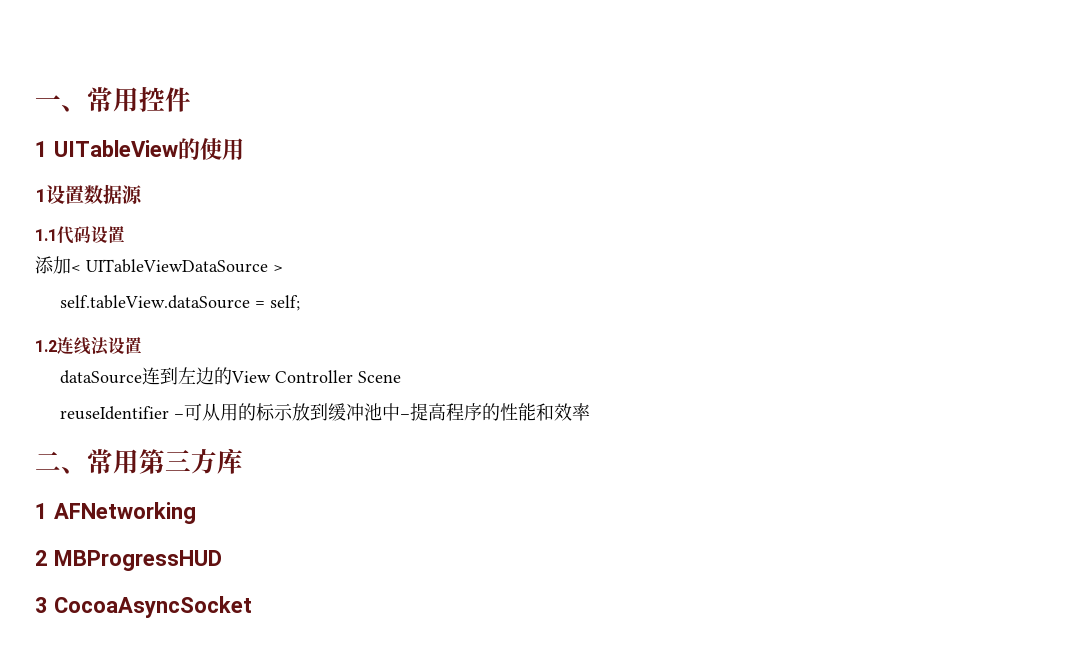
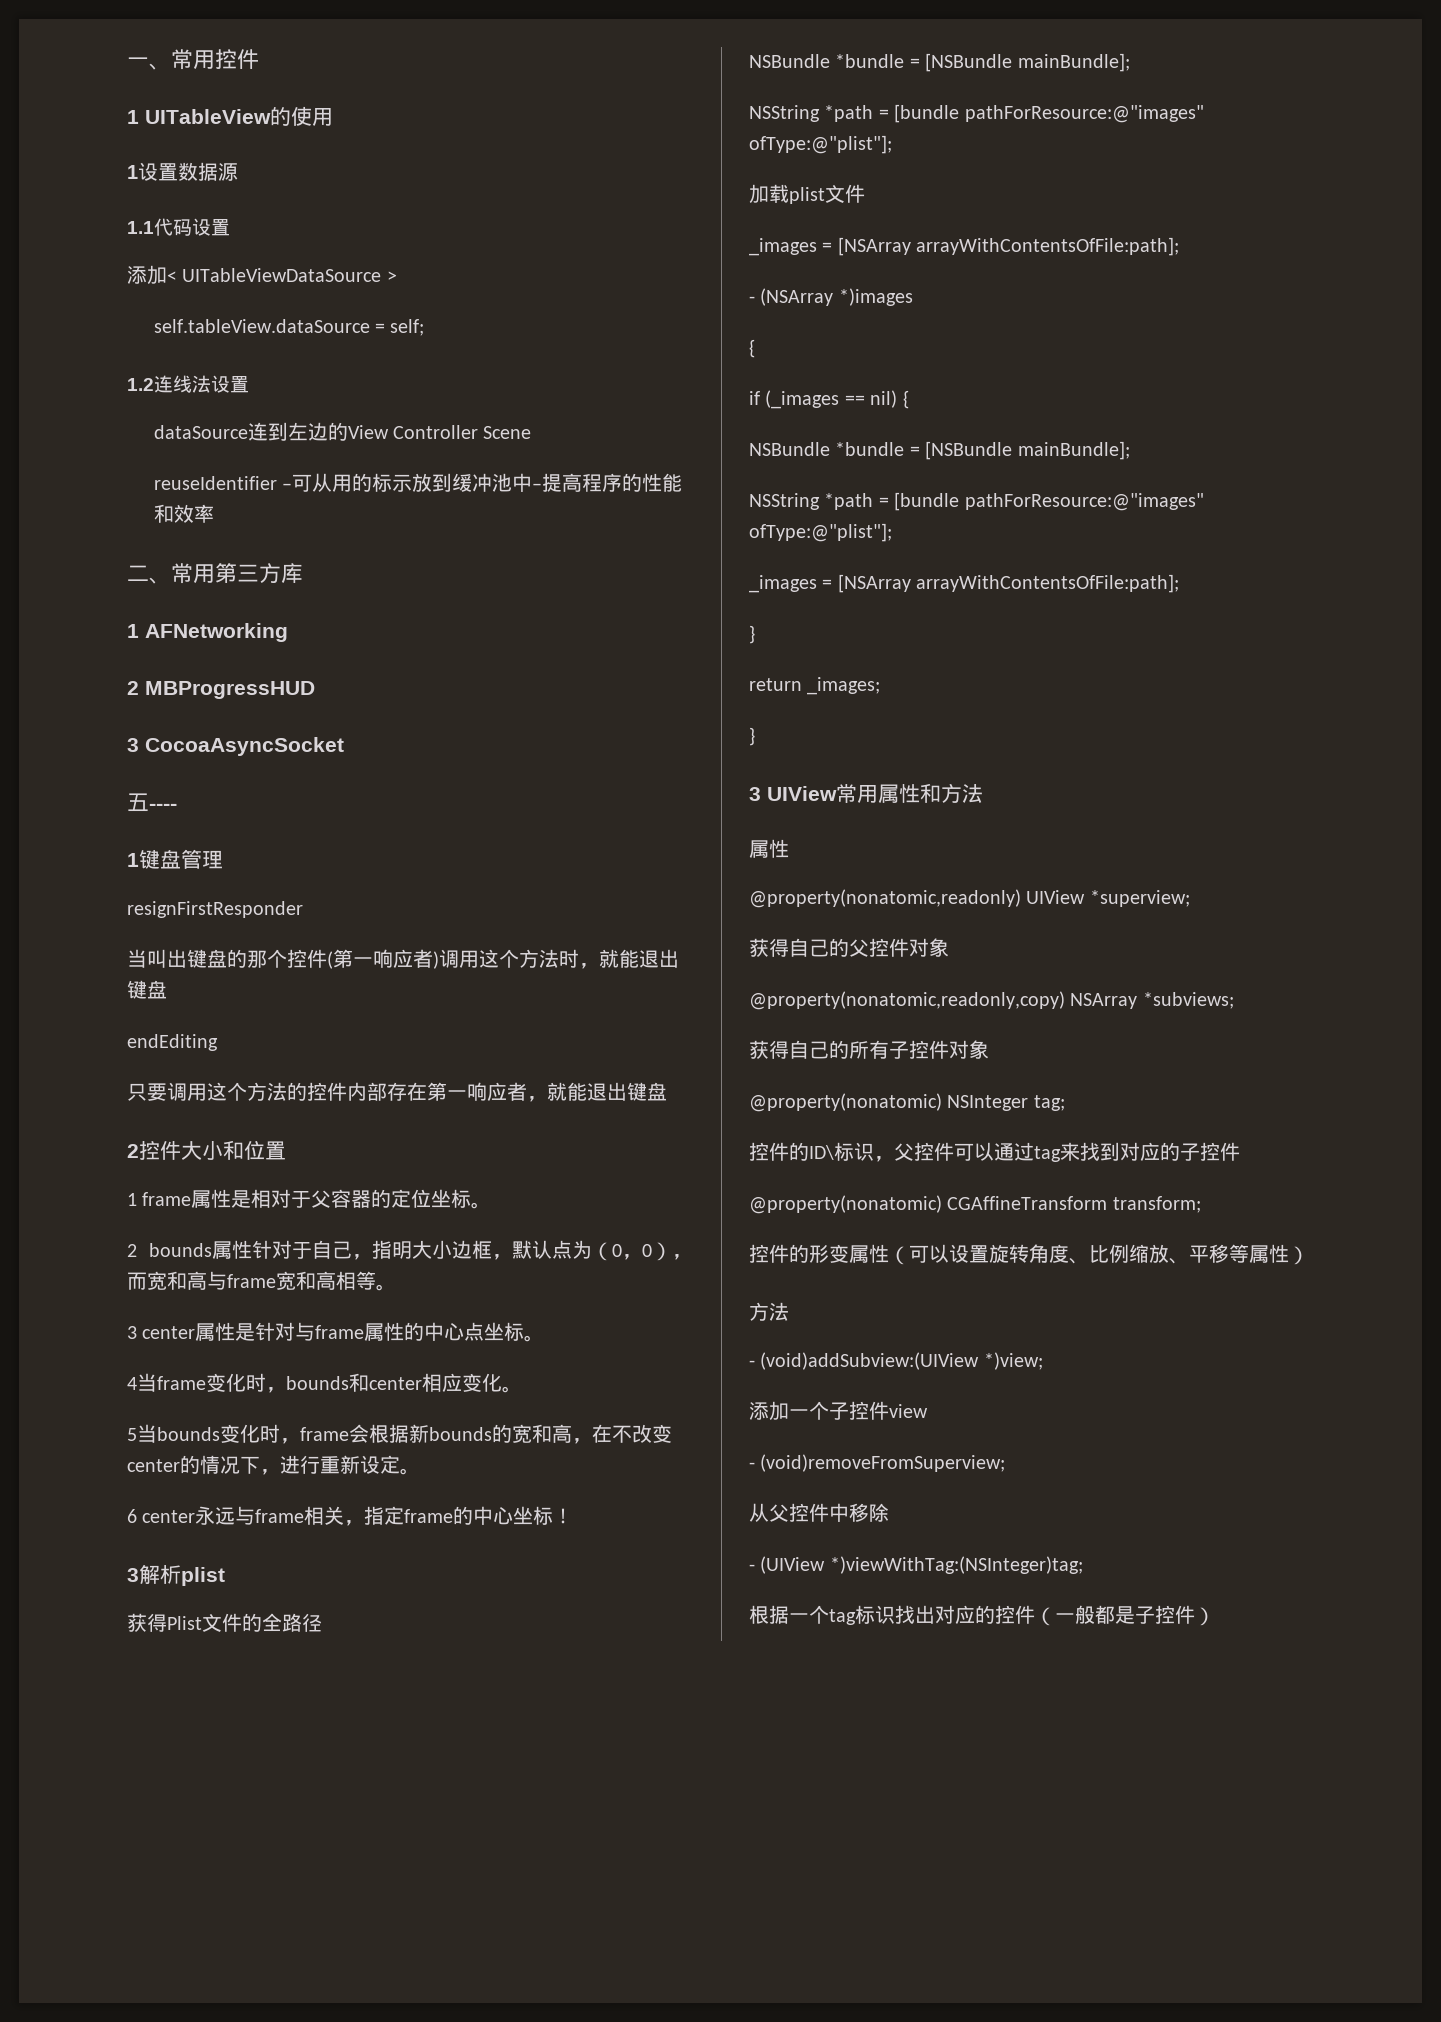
(252, 607) none -> [127,793,177,812] [127,849,223,869] [127,901,303,918] [127,949,679,969] [127,980,167,999] [127,1034,218,1051] [127,1082,667,1102] [127,1140,286,1160] [127,1189,492,1209] [127,1240,692,1261] [127,1271,396,1291] [127,1322,545,1342] [127,1373,522,1393] [127,1424,672,1444] [127,1455,420,1475] [127,1506,574,1526] [127,1564,225,1586] [127,1613,322,1632] [749,53,1130,72] [749,104,1204,123] [749,135,892,154] [749,184,865,204] [749,237,1180,256] [749,288,913,306] [749,339,755,358] [749,390,909,409] [749,441,1130,460] [749,492,1204,511] [749,523,892,542] [749,574,1180,593] [749,625,755,644] [749,677,881,695] [749,727,755,746] [749,783,983,803] [749,839,789,858] [749,889,1190,908] [749,938,949,957] [749,991,1234,1010] [749,1040,989,1059] [749,1093,1065,1112] [749,1142,1240,1162] [749,1195,1201,1214] [749,1244,1309,1265] [749,1302,789,1321] [749,1352,1043,1370] [749,1401,928,1421] [749,1454,1006,1472] [749,1503,889,1522] [749,1556,1083,1574] [749,1605,1215,1626] // 五---- // 1键盘管理 // resignFirstResponder // 当叫出键盘的那个控件(第一响应者)调用这个方法时，就能退出键盘 // endEditing // 只要调用这个方法的控件内部存在第一响应者，就能退出键盘 // 2控件大小和位置 // 1 frame属性是相对于父容器的定位坐标。 // 2 bounds属性针对于自己，指明大小边框，默认点为（0，0），而宽和高与frame宽和高相等。 // 3 center属性是针对与frame属性的中心点坐标。 // 4当frame变化时，bounds和center相应变化。 // 5当bounds变化时，frame会根据新bounds的宽和高，在不改变center的情况下，进行重新设定。 // 6 center永远与frame相关，指定frame的中心坐标！ // 3解析plist // 获得Plist文件的全路径 // NSBundle *bundle = [NSBundle mainBundle]; // NSString *path = [bundle pathForResource:@"images" ofType:@"plist"]; // 加载plist文件 // _images = [NSArray arrayWithContentsOfFile:path]; // - (NSArray *)images // { // if (_images == nil) { // NSBundle *bundle = [NSBundle mainBundle]; // NSString *path = [bundle pathForResource:@"images" ofType:@"plist"]; // _images = [NSArray arrayWithContentsOfFile:path]; // } // return _images; // } // 3 UIView常用属性和方法 // 属性 // @property(nonatomic,readonly) UIView *superview; // 获得自己的父控件对象 // @property(nonatomic,readonly,copy) NSArray *subviews; // 获得自己的所有子控件对象 // @property(nonatomic) NSInteger tag; // 控件的ID\标识，父控件可以通过tag来找到对应的子控件 // @property(nonatomic) CGAffineTransform transform; // 控件的形变属性（可以设置旋转角度、比例缩放、平移等属性） // 方法 // - (void)addSubview:(UIView *)view; // 添加一个子控件view // - (void)removeFromSuperview; // 从父控件中移除 // - (UIView *)viewWithTag:(NSInteger)tag; // 根据一个tag标识找出对应的控件（一般都是子控件）

